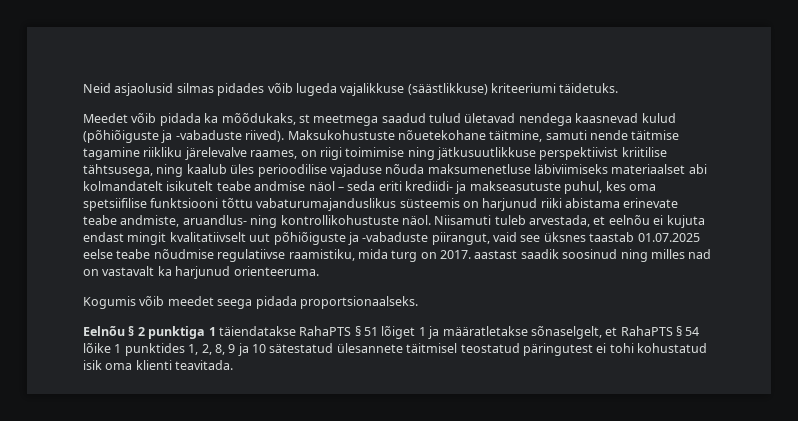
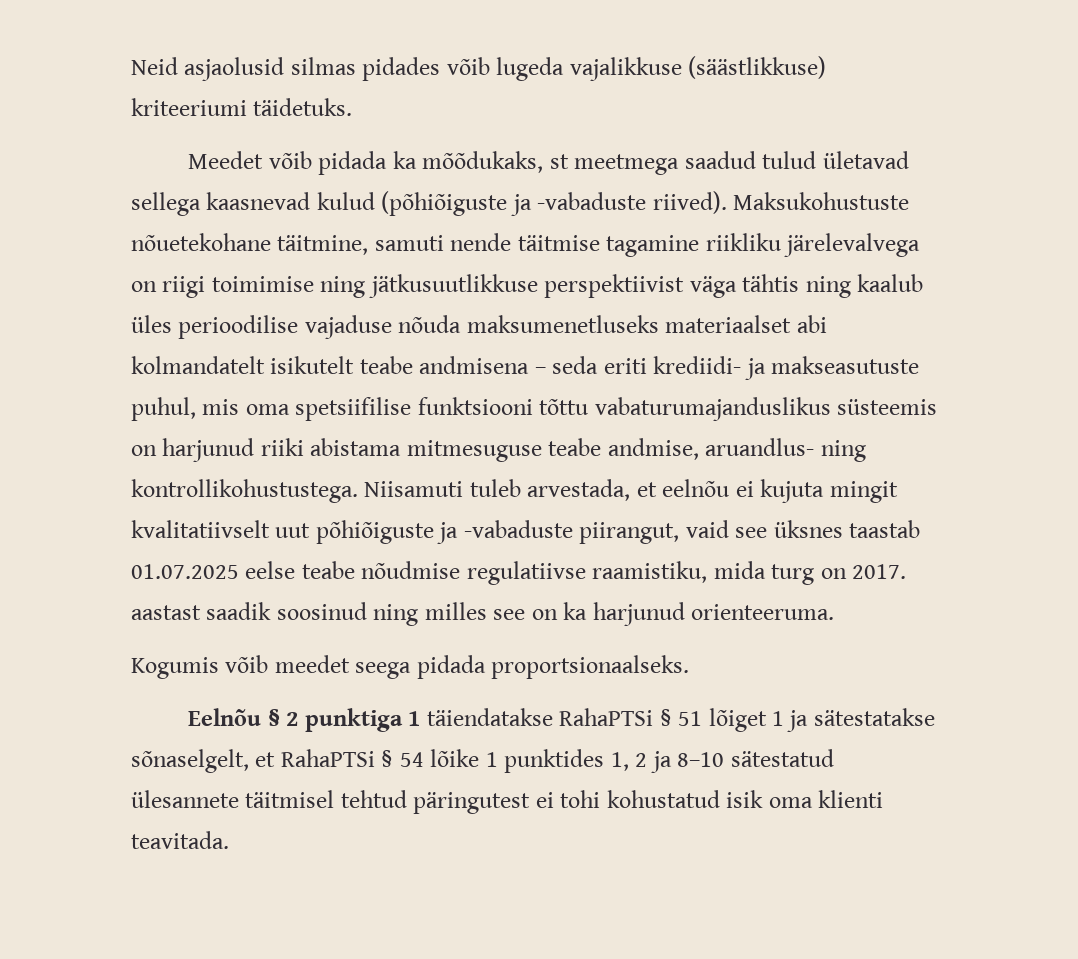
[518,113,572,126] nendega -> [131,192,201,216] sellega
[184,147,298,160] järelevalve raames, -> [784,233,921,257] järelevalvega
[621,147,667,157] [83,164,153,177] kriitilise tähtsusega, -> [689,274,800,298] väga tähtis
[427,164,608,174] maksumenetluse läbiviimiseks -> [466,315,659,333] maksumenetluseks
[254,181,335,191] andmise näol -> [419,356,530,374] andmisena
[605,181,626,191] kes -> [202,399,240,415] mis
[623,198,679,208] [83,215,431,228] erinevate teabe andmiste, aruandlus- ning kontrollikohustuste näol. -> [406,438,866,462] [131,479,358,503] mitmesuguse teabe andmise, aruandlus- ning kontrollikohustustega.
[83,232,124,242] endast -> (825, 491) none
[688,249,712,259] [83,266,155,276] nad on vastavalt -> [493,609,558,620] see on
[299,326,352,336] RahaPTS -> [559,708,654,726] RahaPTSi
[442,326,528,336] määratletakse -> [813,708,935,726] sätestatakse
[620,326,673,336] RahaPTS -> [280,749,375,767] RahaPTSi
[201,343,266,356] 2, 8, 9 ja 10 -> [635,751,725,773] 2 ja 8–10
[460,343,520,353] teostatud -> [340,790,407,808] tehtud

